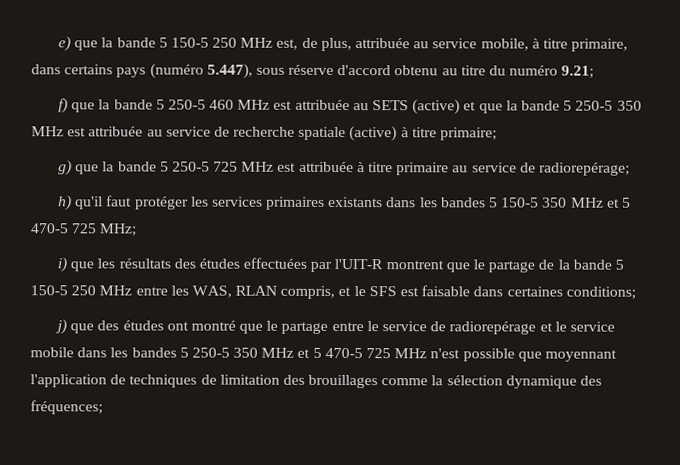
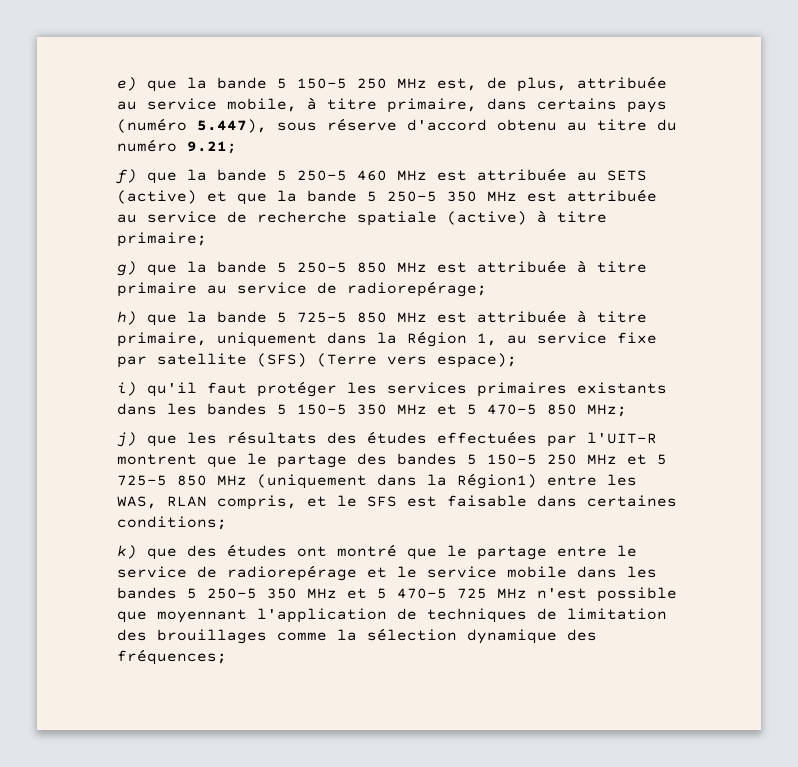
[213,161,239,172] 725 -> [357,262,387,273] 850
(73, 203) none -> [147,310,647,326] [117,331,657,347] [117,353,517,368] [117,382,137,396] que la bande 5 725-5 850 MHz est attribuée à titre primaire, uniquement dans la Région 1, au service fixe par satellite (SFS) (Terre vers espace); // i)
[71,223,98,234] 725 -> [547,404,577,415] 850
[57,257,68,273] i) -> [117,432,137,447] j)
[538,259,624,270] [30,285,133,296] de la bande 5 150-5 250 MHz -> [357,453,667,465] [117,473,537,489] des bandes 5 150-5 250 MHz et 5 725-5 850 MHz (uniquement dans la Région1)
[55,319,68,335] j) -> [117,545,137,559] k)

